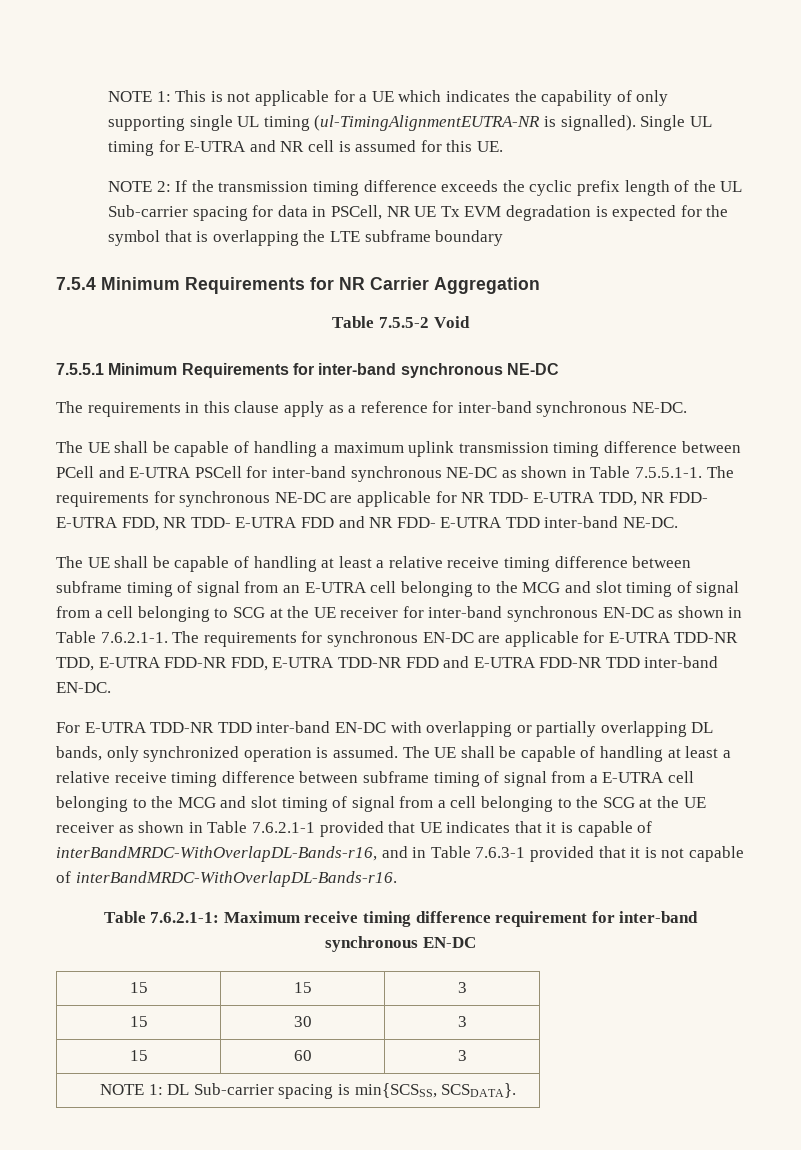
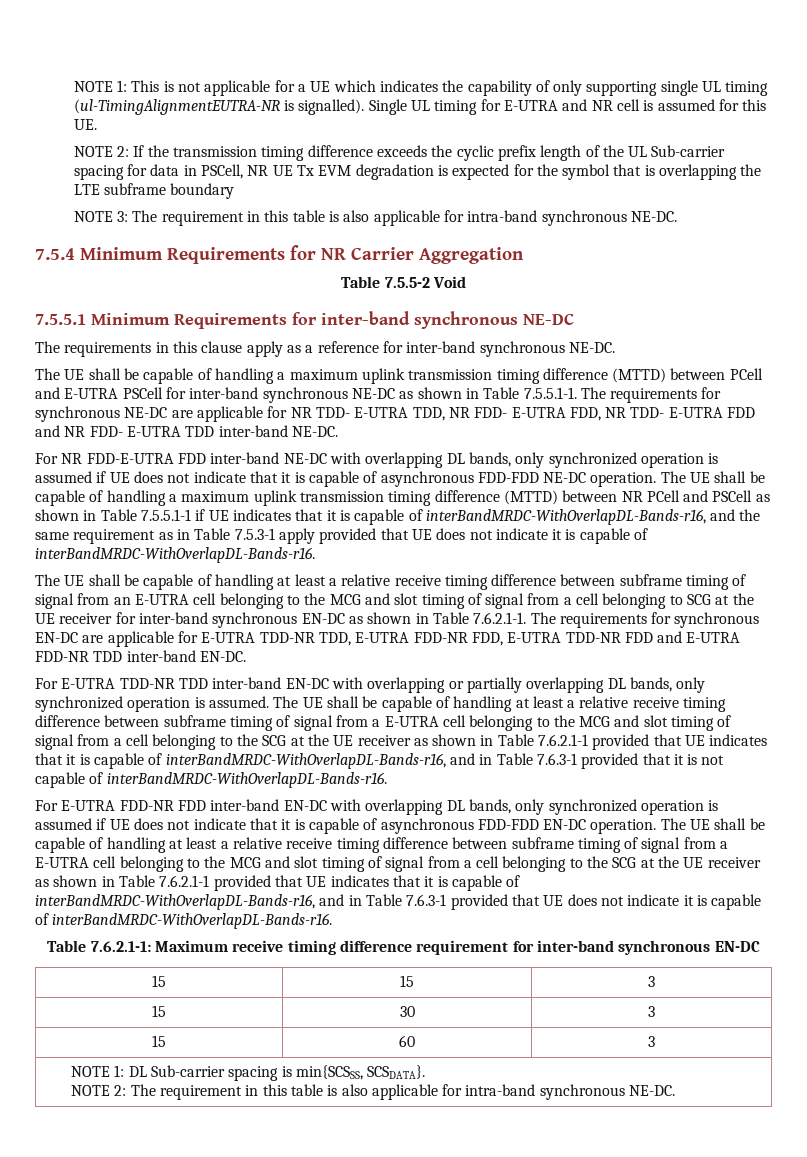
(504, 238) none -> [73,210,677,226] // NOTE 3: The requirement in this table is also applicable for intra-band synchronous NE-DC.
(678, 447) none -> [612,368,667,383] (MTTD)
(679, 522) none -> [35,452,719,468] [35,471,765,487] [35,490,770,506] [35,509,761,525] [35,528,649,544] [35,547,315,563] // For NR FDD-E-UTRA FDD inter-band NE-DC with overlapping DL bands, only synchronized operation is assumed if UE does not indicate that it is capable of asynchronous FDD-FDD NE-DC operation. The UE shall be capable of handling a maximum uplink transmission timing difference (MTTD) between NR PCell and PSCell as shown in Table 7.5.5.1-1 if UE indicates that it is capable of interBandMRDC-WithOverlapDL-Bands-r16, and the same requirement as in Table 7.5.3-1 apply provided that UE does not indicate it is capable of interBandMRDC-WithOverlapDL-Bands-r16.
(397, 879) none -> [35,799,719,815] [35,818,765,834] [35,837,729,853] [35,856,761,872] [35,875,521,891] [35,894,762,910] [35,913,333,929] // For E-UTRA FDD-NR FDD inter-band EN-DC with overlapping DL bands, only synchronized operation is assumed if UE does not indicate that it is capable of asynchronous FDD-FDD EN-DC operation. The UE shall be capable of handling at least a relative receive timing difference between subframe timing of signal from a E-UTRA cell belonging to the MCG and slot timing of signal from a cell belonging to the SCG at the UE receiver as shown in Table 7.6.2.1-1 provided that UE indicates that it is capable of interBandMRDC-WithOverlapDL-Bands-r16, and in Table 7.6.3-1 provided that UE does not indicate it is capable of interBandMRDC-WithOverlapDL-Bands-r16.
(517, 1090) none -> [70,1084,676,1100] // NOTE 2: The requirement in this table is also applicable for intra-band synchronous NE-DC.

